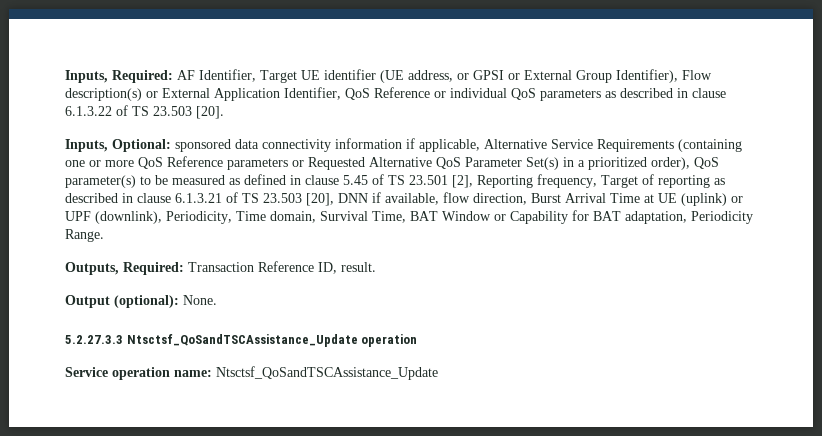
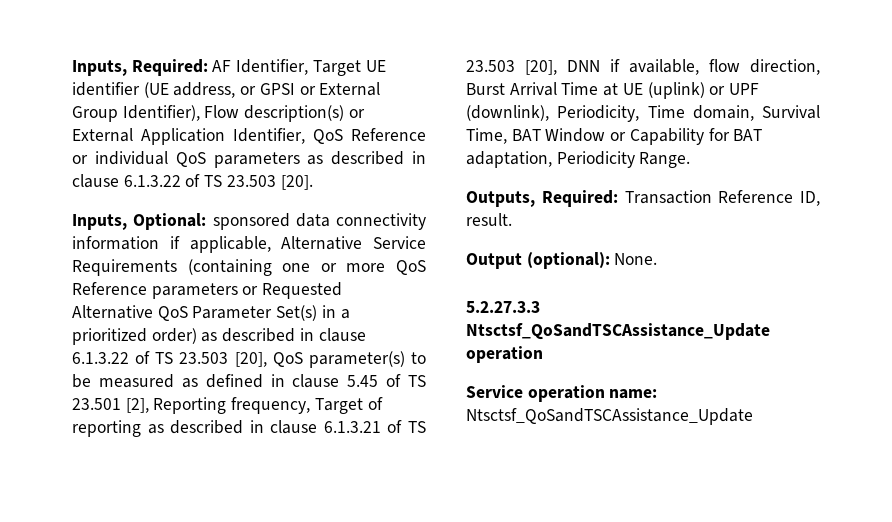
[651,157,690,170] order), -> [151,328,366,344] [72,351,267,367] order) as described in clause 6.1.3.22 of TS 23.503 [20],

